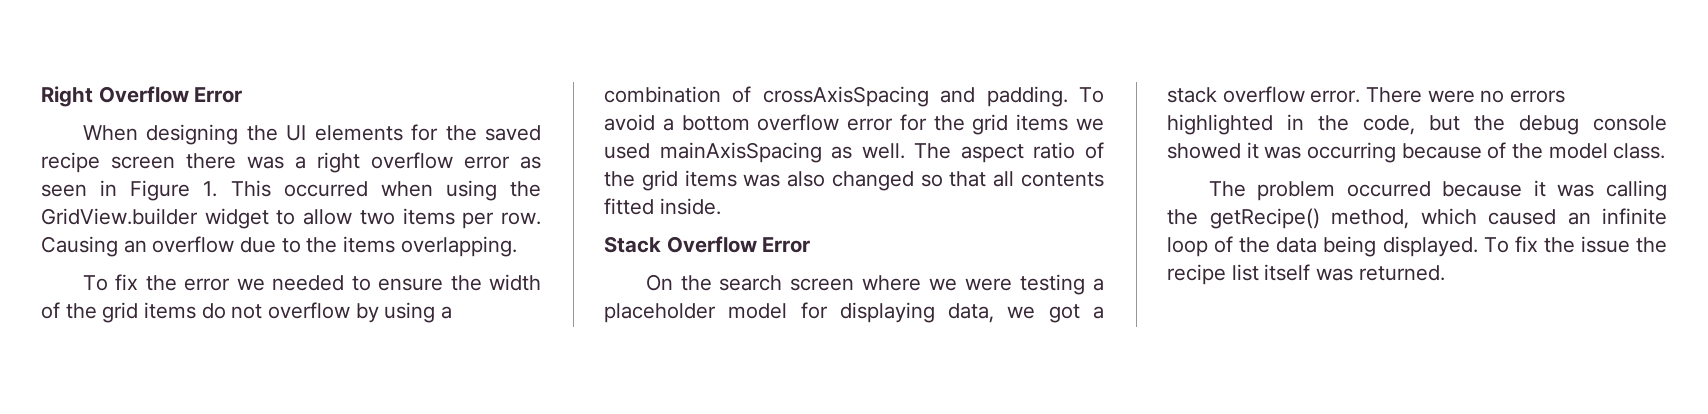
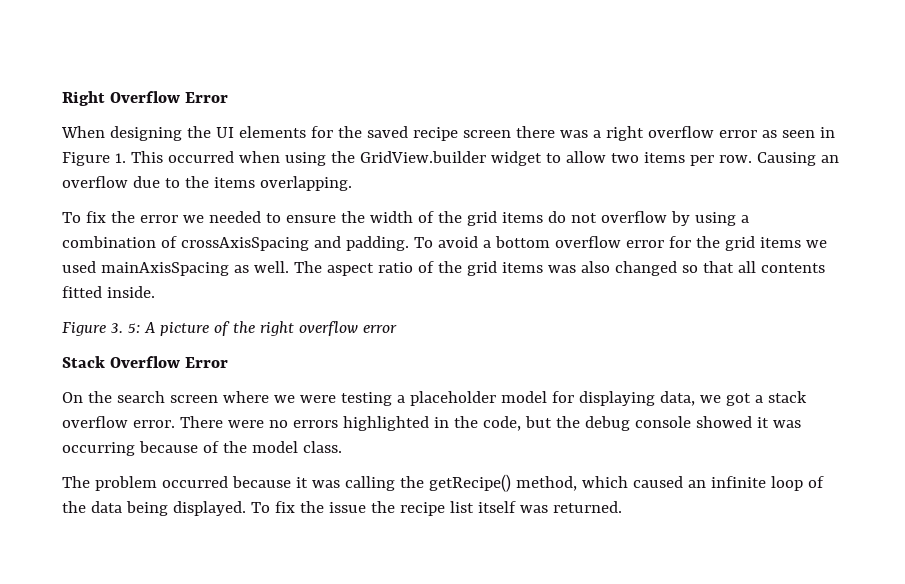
(721, 206) none -> [62,321,397,336] // Figure 3. 5: A picture of the right overflow error

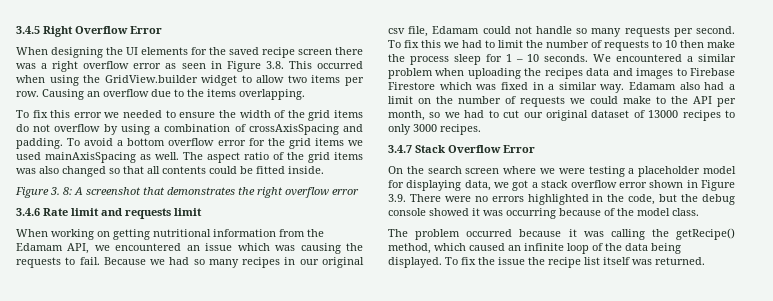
(62, 98) none -> [16,26,40,34] 3.4.5
[114,153,126,163] 1. -> [265,61,284,69] 3.8.
[110,211,135,223] the -> [50,110,71,118] this
(825, 268) none -> [209,166,253,174] could be
[127,321,230,336] 5: A picture of -> [63,187,235,195] 8: A screenshot that demonstrates
(397, 329) none -> [16,208,202,219] [16,229,324,240] [16,243,364,254] [16,257,364,268] [388,26,735,37] [388,40,735,51] [388,54,736,65] [388,68,736,79] [388,82,735,93] [388,96,736,107] [388,110,735,121] [388,124,481,135] [388,145,412,153] 3.4.6 Rate limit and requests limit // When working on getting nutritional information from the Edamam API, we encountered an issue which was causing the requests to fail. Because we had so many recipes in our original csv file, Edamam could not handle so many requests per second. To fix this we had to limit the number of requests to 10 then make the process sleep for 1 – 10 seconds. We encountered a similar problem when uploading the recipes data and images to Firebase Firestore which was fixed in a similar way. Edamam also had a limit on the number of requests we could make to the API per month, so we had to cut our original dataset of 13000 recipes to only 3000 recipes. // 3.4.7
[132,420,175,428] error. -> [618,180,735,191] [388,194,406,202] error shown in Figure 3.9.

